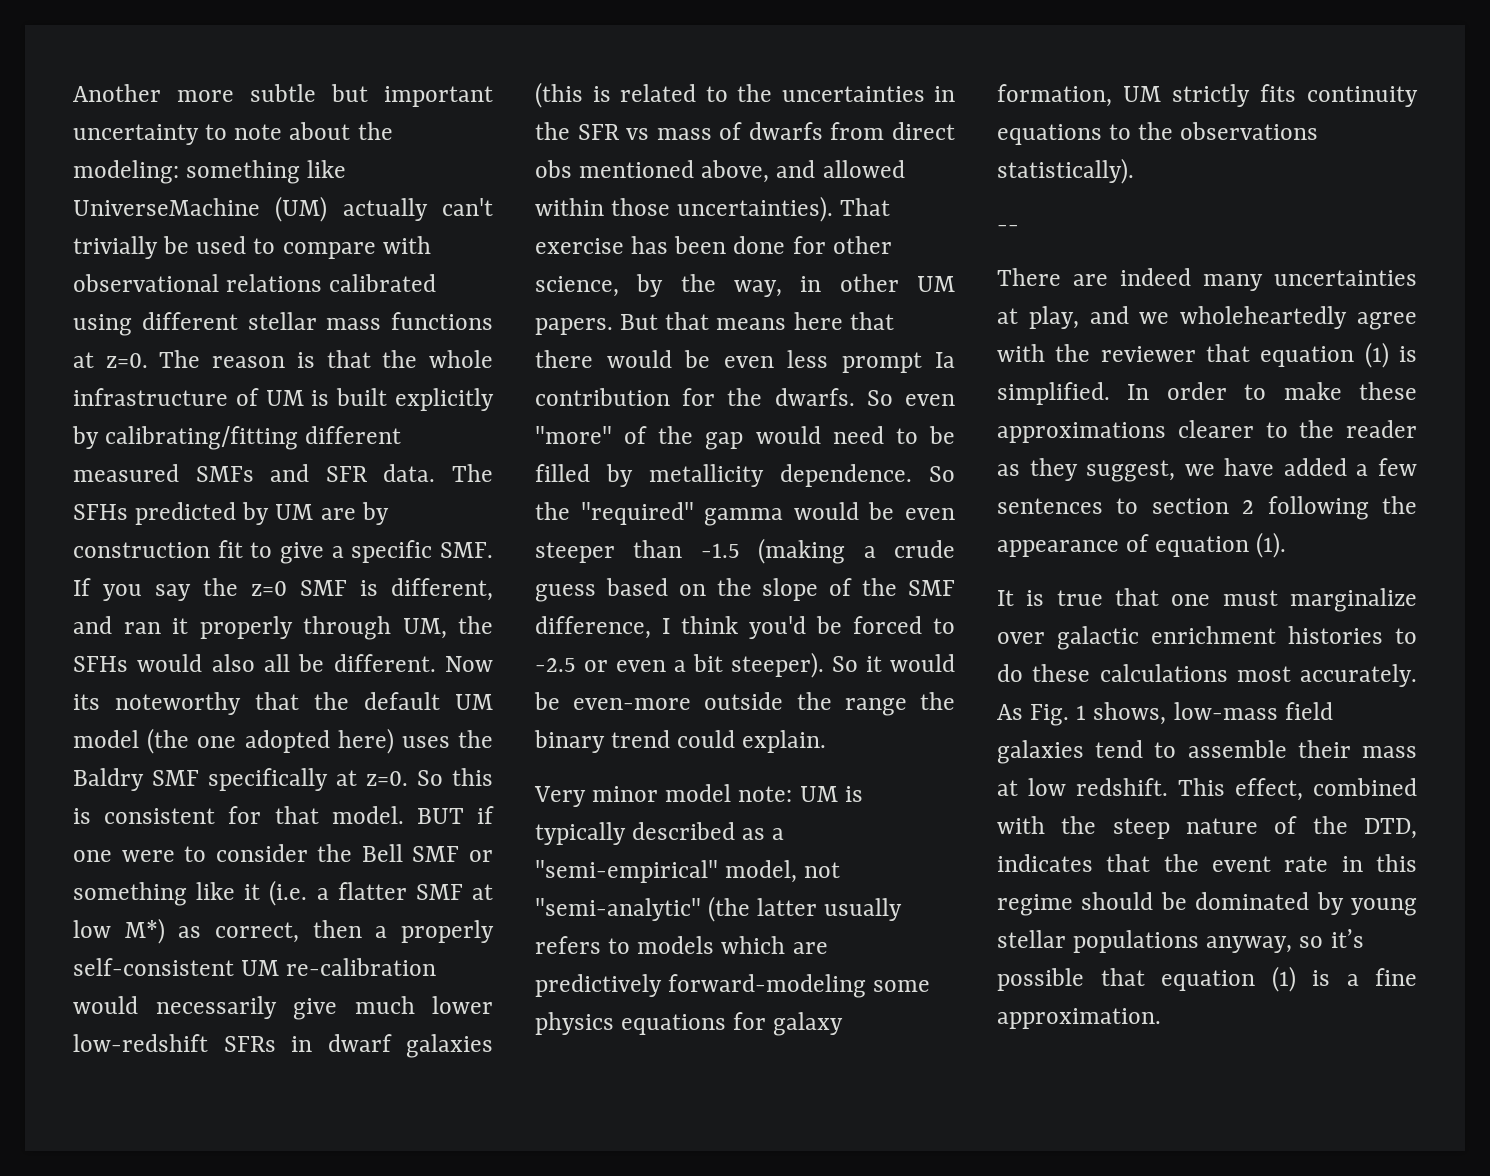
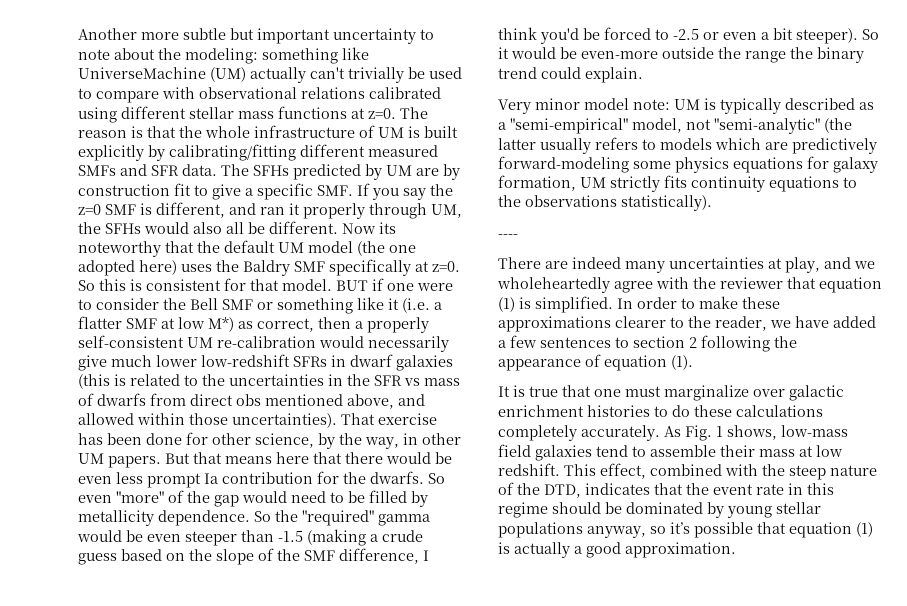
[997,225,1019,232] -- -> [498,234,518,238] ----
[1346,420,1417,438] [997,458,1176,482] reader as they suggest, -> [715,316,767,331] reader,
[1236,666,1291,682] most -> [498,425,577,441] completely
[1346,968,1417,986] a fine -> [514,542,621,558] actually a good

